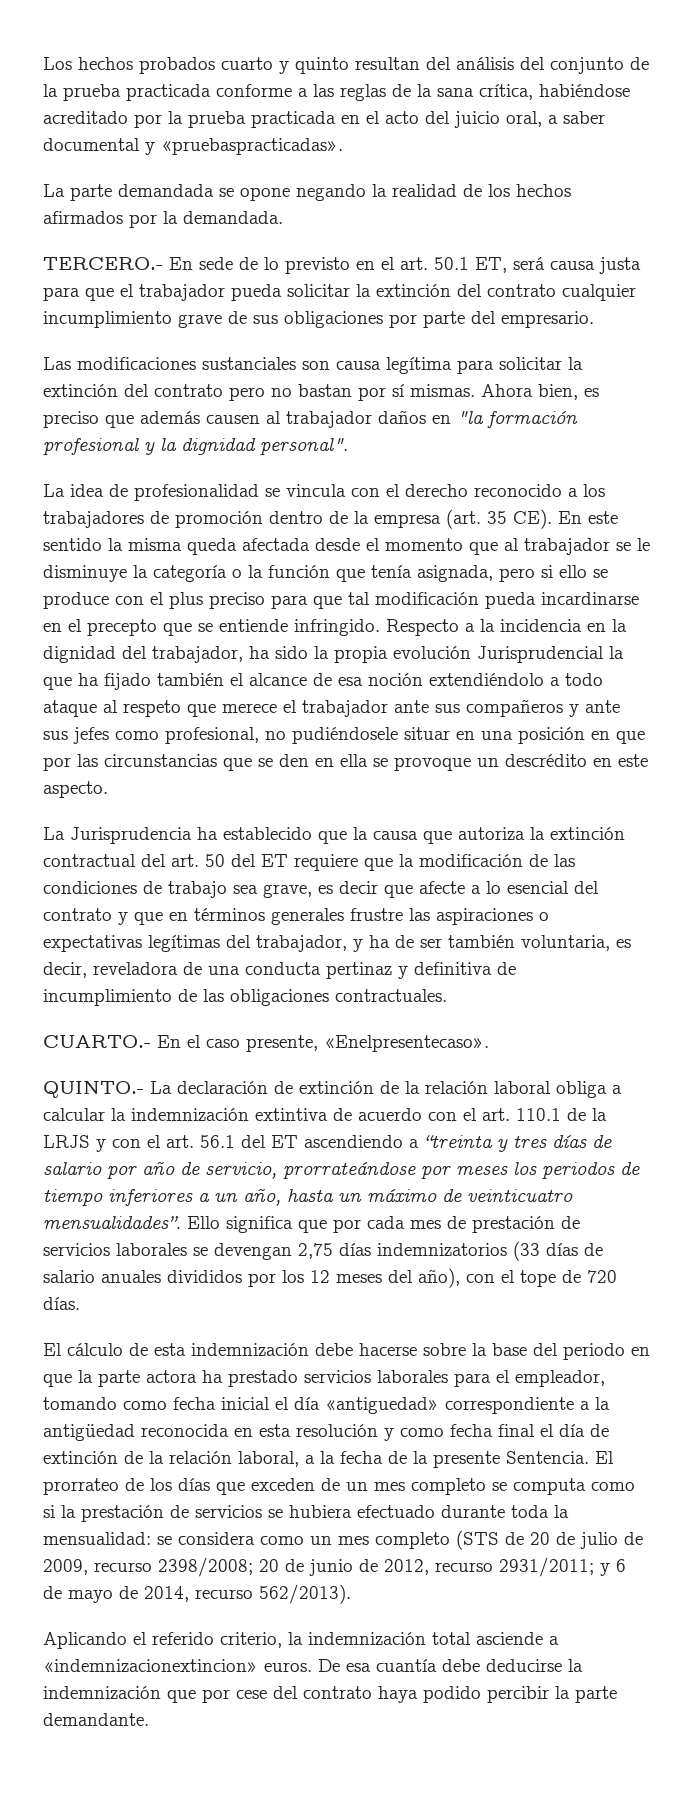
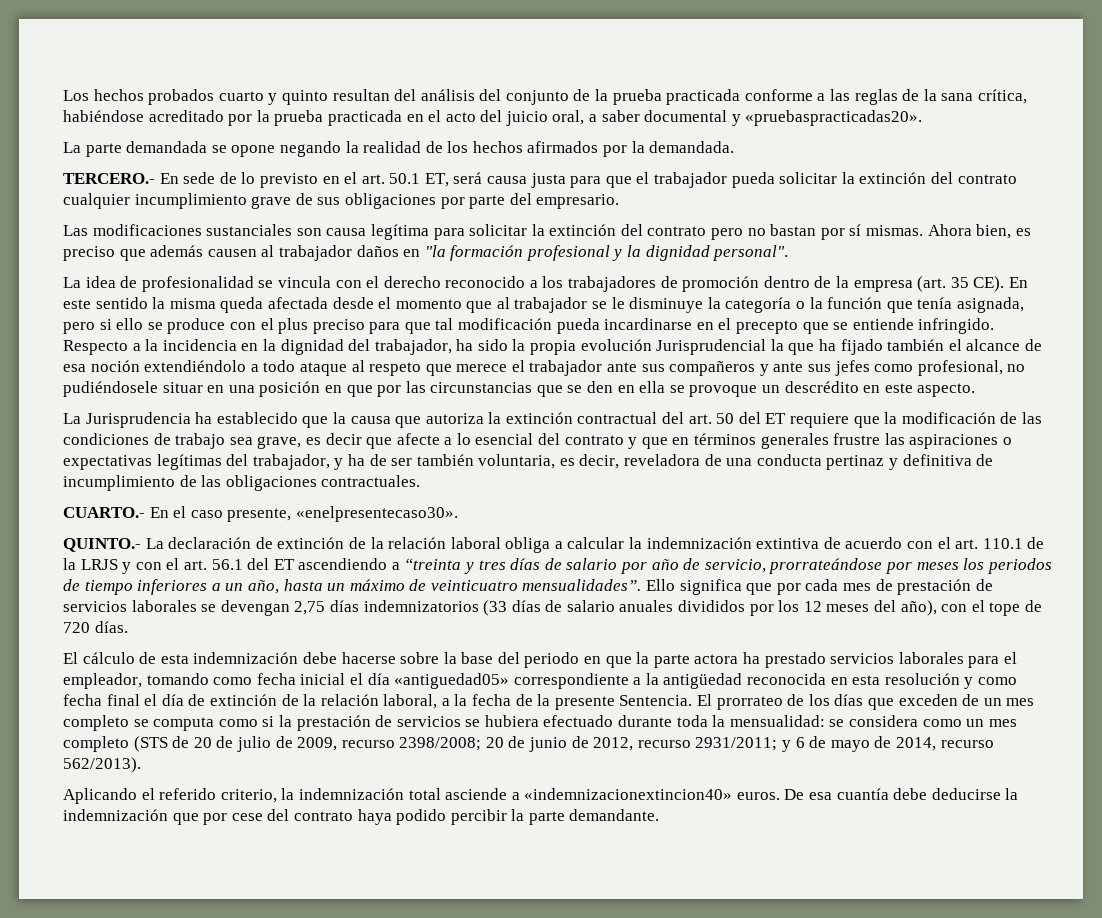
[161,138,343,155] «pruebaspracticadas». -> [745,110,923,126] «pruebaspracticadas20».
[324,1035,489,1052] «Enelpresentecaso». -> [295,506,458,522] «enelpresentecaso30».
[325,1397,439,1414] «antiguedad» -> [394,673,510,689] «antiguedad05»
[43,1659,258,1672] «indemnizacionextincion» -> [524,788,733,800] «indemnizacionextincion40»

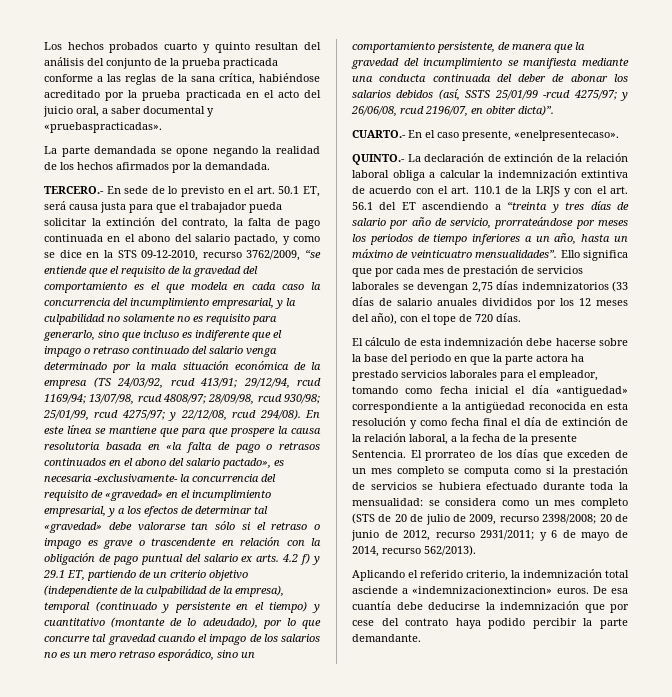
[745,110,923,126] «pruebaspracticadas20». -> [44,122,162,133] «pruebaspracticadas».
[957,174,1017,184] [63,193,620,209] [63,224,1031,240] [63,245,789,261] [63,276,1028,292] [63,297,1024,313] [63,318,995,334] [63,339,1042,355] [63,360,1026,376] [63,381,976,397] [63,412,1042,428] [63,433,1012,449] [63,454,994,470] [63,475,421,491] contrato cualquier incumplimiento grave de sus obligaciones por parte del empresario. // Las modificaciones sustanciales son causa legítima para solicitar la extinción del contrato pero no bastan por sí mismas. Ahora bien, es preciso que además causen al trabajador daños en "la formación profesional y la dignidad personal". // La idea de profesionalidad se vincula con el derecho reconocido a los trabajadores de promoción dentro de la empresa (art. 35 CE). En este sentido la misma queda afectada desde el momento que al trabajador se le disminuye la categoría o la función que tenía asignada, pero si ello se produce con el plus preciso para que tal modificación pueda incardinarse en el precepto que se entiende infringido. Respecto a la incidencia en la dignidad del trabajador, ha sido la propia evolución Jurisprudencial la que ha fijado también el alcance de esa noción extendiéndolo a todo ataque al respeto que merece el trabajador ante sus compañeros y ante sus jefes como profesional, no pudiéndosele situar en una posición en que por las circunstancias que se den en ella se provoque un descrédito en este aspecto. // La Jurisprudencia ha establecido que la causa que autoriza la extinción contractual del art. 50 del ET requiere que la modificación de las condiciones de trabajo sea grave, es decir que afecte a lo esencial del contrato y que en términos generales frustre las aspiraciones o expectativas legítimas del trabajador, y ha de ser también voluntaria, es decir, reveladora de una conducta pertinaz y definitiva de incumplimiento de las obligaciones contractuales. -> [182,218,320,229] [44,234,320,245] [44,249,321,261] [44,266,258,277] [44,282,321,293] [44,298,296,309] [44,314,277,325] [43,330,282,341] [44,346,277,357] [44,361,321,373] [44,377,321,389] [44,394,320,405] [43,409,320,421] [44,425,321,437] [44,442,320,453] [44,458,284,469] [44,474,276,483] [44,490,271,501] [44,506,268,517] [44,521,320,533] [44,537,321,549] [44,553,320,565] [43,570,248,581] [44,585,284,597] [44,601,320,613] [44,617,321,629] [44,634,320,645] [44,649,255,661] [352,42,585,53] [351,58,629,69] [352,74,628,82] [352,89,628,101] [351,105,554,117] contrato, la falta de pago continuada en el abono del salario pactado, y como se dice en la STS 09-12-2010, recurso 3762/2009, “se entiende que el requisito de la gravedad del comportamiento es el que modela en cada caso la concurrencia del incumplimiento empresarial, y la culpabilidad no solamente no es requisito para generarlo, sino que incluso es indiferente que el impago o retraso continuado del salario venga determinado por la mala situación económica de la empresa (TS 24/03/92, rcud 413/91; 29/12/94, rcud 1169/94; 13/07/98, rcud 4808/97; 28/09/98, rcud 930/98; 25/01/99, rcud 4275/97; y 22/12/08, rcud 294/08). En este línea se mantiene que para que prospere la causa resolutoria basada en «la falta de pago o retrasos continuados en el abono del salario pactado», es necesaria -exclusivamente- la concurrencia del requisito de «gravedad» en el incumplimiento empresarial, y a los efectos de determinar tal «gravedad» debe valorarse tan sólo si el retraso o impago es grave o trascendente en relación con la obligación de pago puntual del salario ex arts. 4.2 f) y 29.1 ET, partiendo de un criterio objetivo (independiente de la culpabilidad de la empresa), temporal (continuado y persistente en el tiempo) y cuantitativo (montante de lo adeudado), por lo que concurre tal gravedad cuando el impago de los salarios no es un mero retraso esporádico, sino un comportamiento persistente, de manera que la gravedad del incumplimiento se manifiesta mediante una conducta continuada del deber de abonar los salarios debidos (así, SSTS 25/01/99 -rcud 4275/97; y 26/06/08, rcud 2196/07, en obiter dicta)”.
[295,506,458,522] «enelpresentecaso30». -> [514,130,619,141] «enelpresentecaso».
[394,673,510,689] «antiguedad05» -> [556,386,628,397] «antiguedad»
[524,788,733,800] «indemnizacionextincion40» -> [412,586,553,594] «indemnizacionextincion»

